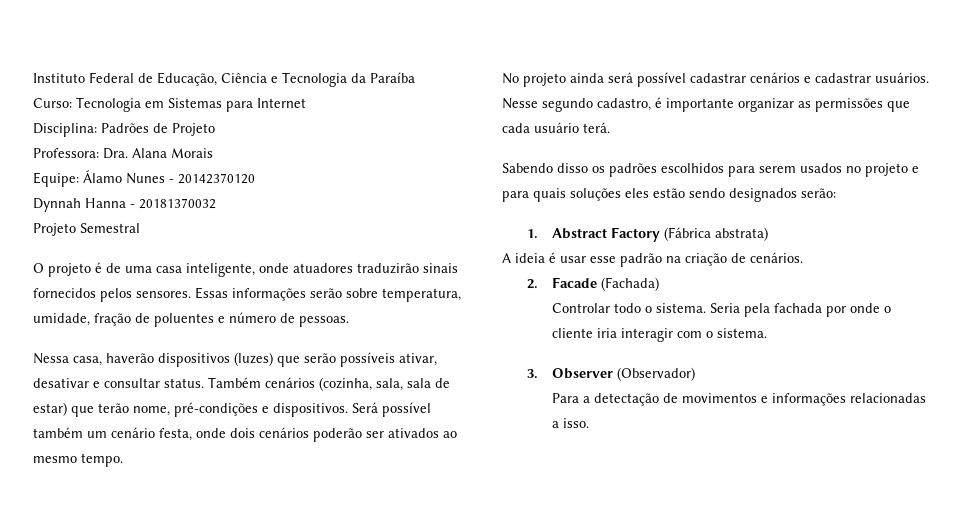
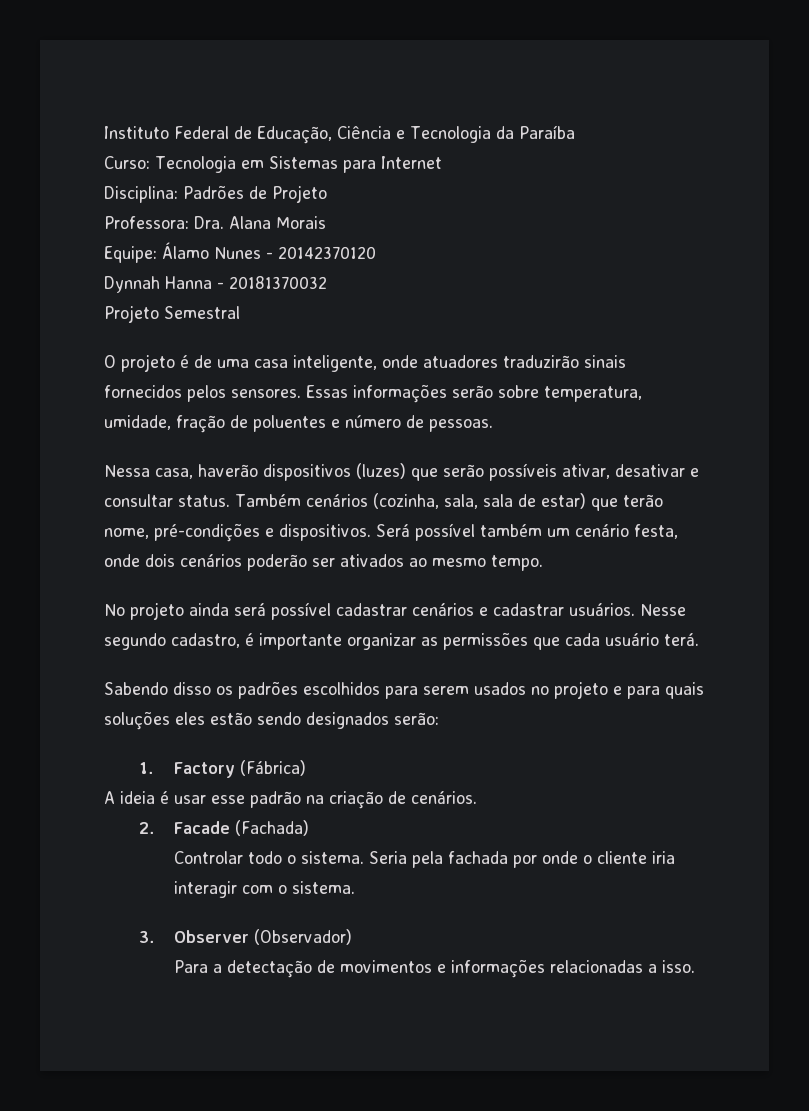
[551,227,768,242] Abstract Factory (Fábrica abstrata) -> [173,760,306,778] Factory (Fábrica)

